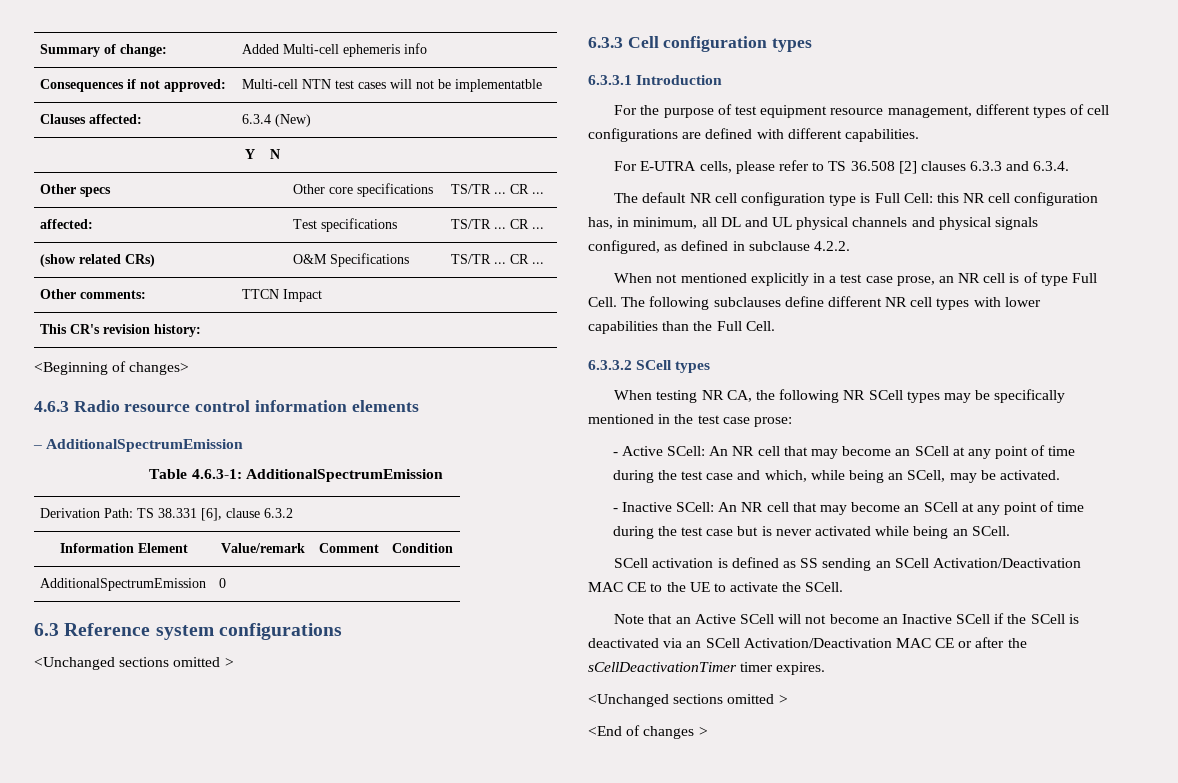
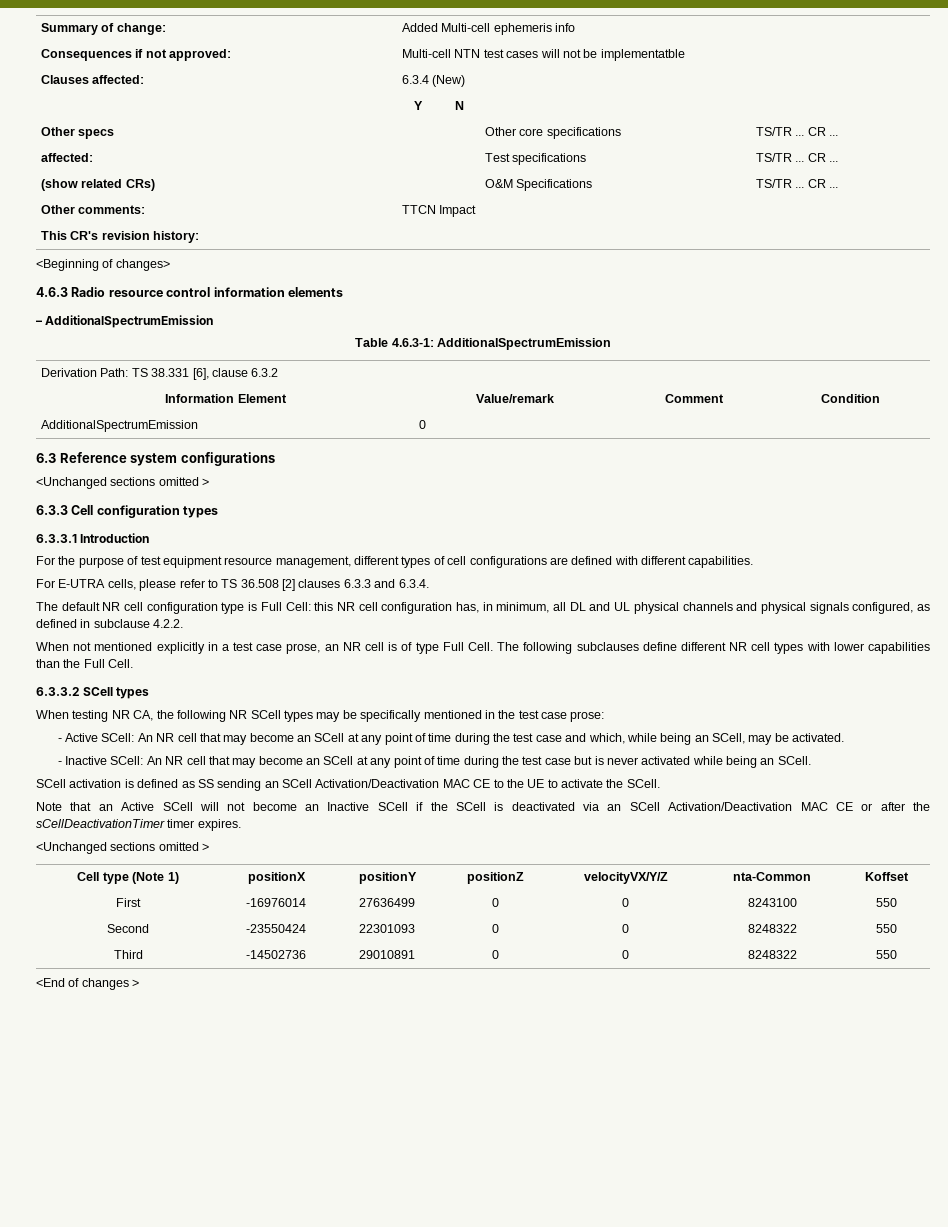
(788, 699) none -> [77,872,179,884] [247,872,306,884] [358,872,417,884] [467,872,524,884] [583,872,668,884] [733,872,811,881] [864,872,909,881] [116,898,141,907] [246,898,306,907] [359,898,415,907] [492,898,499,907] [622,898,629,907] [747,898,797,907] [875,898,897,907] [107,924,149,933] [246,924,306,933] [359,924,415,933] [492,924,499,933] [622,924,629,933] [747,924,797,933] [875,924,897,933] [113,950,143,959] [246,950,306,959] [359,950,415,959] [492,950,499,959] [622,950,629,959] [747,950,797,959] [875,950,897,959] // Cell type (Note 1) | positionX | positionY | positionZ | velocityVX/Y/Z | nta-Common | Koffset // First | -16976014 | 27636499 | 0 | 0 | 8243100 | 550 // Second | -23550424 | 22301093 | 0 | 0 | 8248322 | 550 // Third | -14502736 | 29010891 | 0 | 0 | 8248322 | 550

